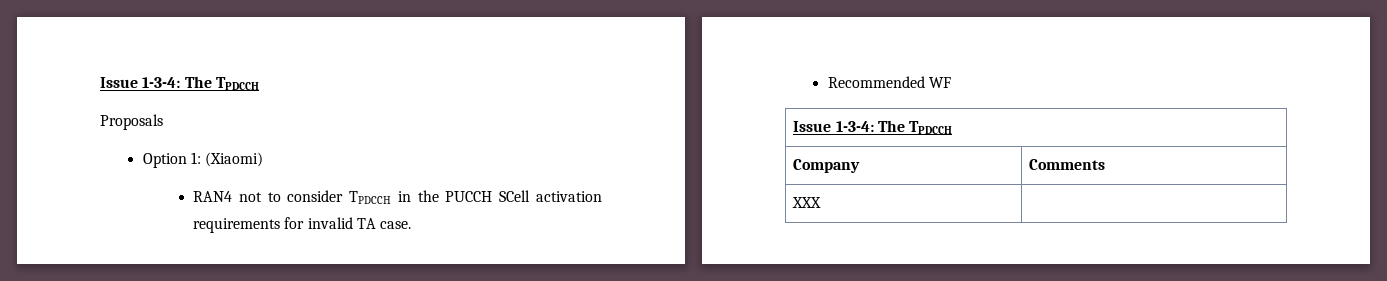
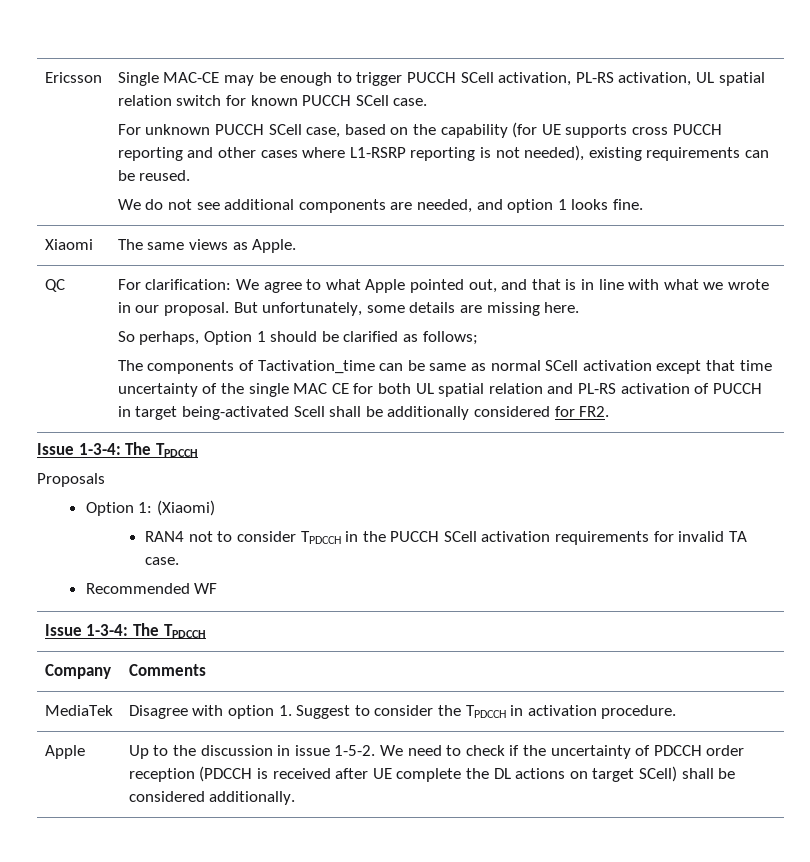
(100, 82) none -> [44,72,102,83] [117,72,765,86] [117,95,428,106] [117,122,722,138] [117,145,769,161] [117,170,191,181] [117,199,643,213] [44,239,93,250] [117,239,297,253] [44,279,65,292] [117,279,769,293] [117,302,580,316] [117,331,478,345] [117,360,772,374] [117,383,762,397] [117,406,610,420] Ericsson | Single MAC-CE may be enough to trigger PUCCH SCell activation, PL-RS activation, UL spatial relation switch for known PUCCH SCell case. // For unknown PUCCH SCell case, based on the capability (for UE supports cross PUCCH reporting and other cases where L1-RSRP reporting is not needed), existing requirements can be reused. // We do not see additional components are needed, and option 1 looks fine. // Xiaomi | The same views as Apple. // QC | For clarification: We agree to what Apple pointed out, and that is in line with what we wrote in our proposal. But unfortunately, some details are missing here. // So perhaps, Option 1 should be clarified as follows; // The components of Tactivation_time can be same as normal SCell activation except that time uncertainty of the single MAC CE for both UL spatial relation and PL-RS activation of PUCCH in target being-activated Scell shall be additionally considered for FR2. //
[792,197,822,208] XXX | -> [44,705,113,716] [128,705,677,719] [44,745,85,759] [128,745,745,759] [128,766,736,782] [128,791,296,805] MediaTek | Disagree with option 1. Suggest to consider the TPDCCH in activation procedure. // Apple | Up to the discussion in issue 1-5-2. We need to check if the uncertainty of PDCCH order reception (PDCCH is received after UE complete the DL actions on target SCell) shall be considered additionally.

